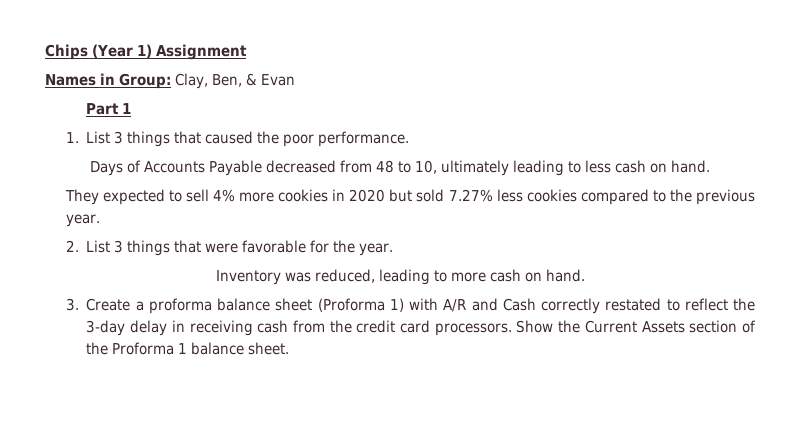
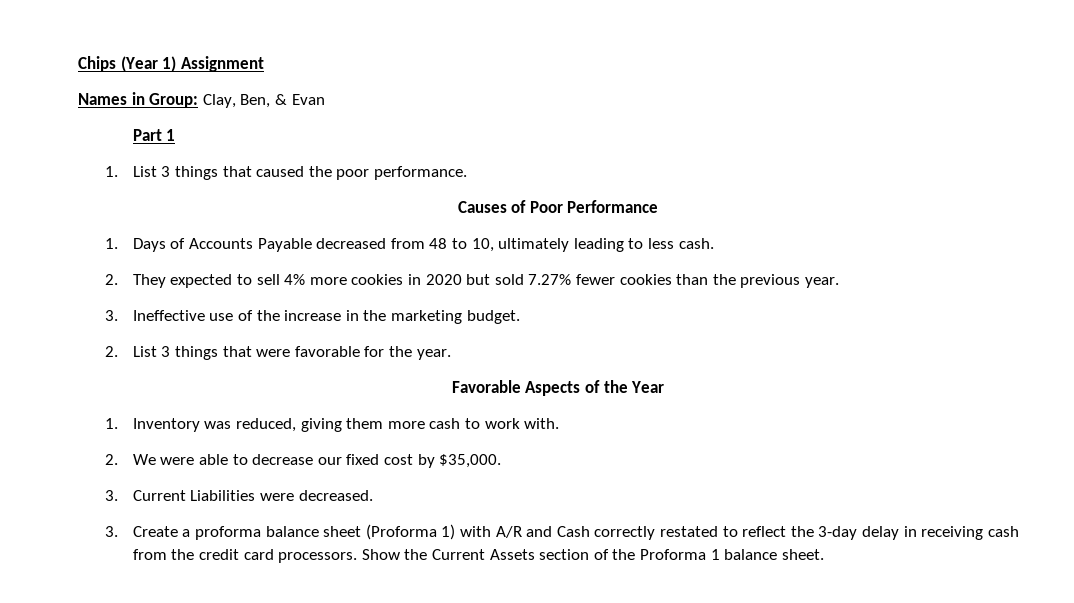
(410, 139) none -> [457,200,659,213] [105,238,119,249] Causes of Poor Performance // 1.
[615,160,710,173] cash on hand. // -> [678,238,714,249] [105,274,119,285] cash. // 2.
[496,189,666,205] less cookies compared to -> [575,274,709,285] fewer cookies than
(100, 220) none -> [105,310,520,324] // 3. Ineffective use of the increase in the marketing budget.
[215,269,585,285] Inventory was reduced, leading to more cash on hand. -> [451,380,665,396] [105,418,560,432] [105,454,502,468] [105,490,373,501] Favorable Aspects of the Year // 1. Inventory was reduced, giving them more cash to work with. // 2. We were able to decrease our fixed cost by $35,000. // 3. Current Liabilities were decreased.

